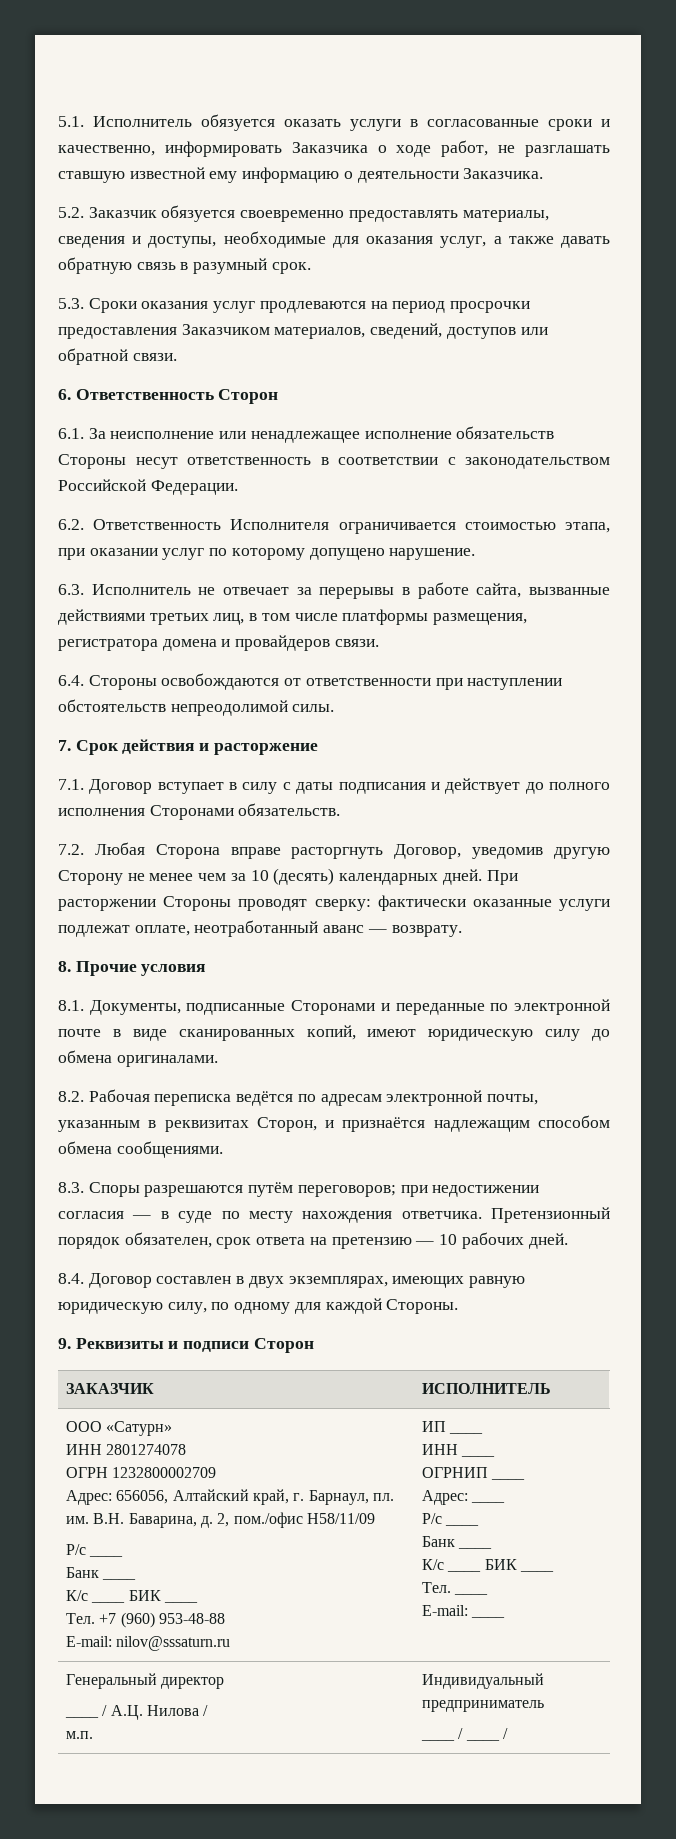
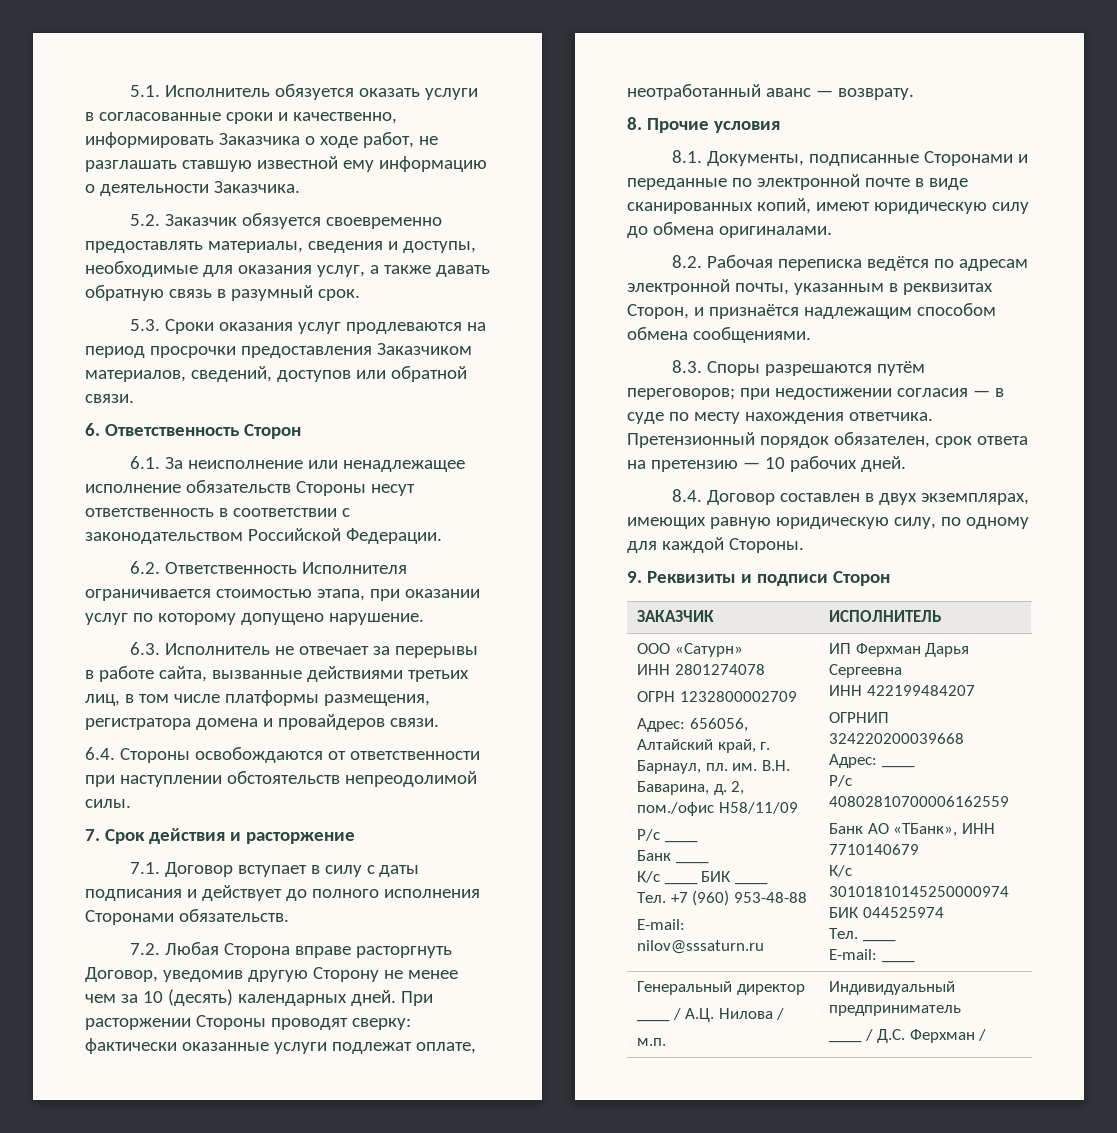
[449,1432,484,1434] [422,1444,459,1455] [461,1455,496,1457] ____ // ИНН ____ -> [855,643,970,657] [829,664,903,678] [829,685,975,696] Ферхман Дарья Сергеевна // ИНН 422199484207
[491,1478,526,1480] ____ -> [829,733,965,744] 324220200039668
[445,1524,480,1526] [422,1536,456,1547] [458,1547,493,1549] [422,1559,445,1570] [447,1570,482,1572] [484,1559,517,1570] [520,1570,555,1572] ____ // Банк ____ // К/с ____ БИК ____ -> [829,796,1010,807] [829,823,995,837] [829,844,920,855] [829,865,853,877] [829,886,1010,897] [829,907,944,918] 40802810700006162559 // Банк АО «ТБанк», ИНН 7710140679 // К/с 30101810145250000974 БИК 044525974
[465,1739,500,1741] ____ -> [877,1029,975,1043] Д.С. Ферхман

